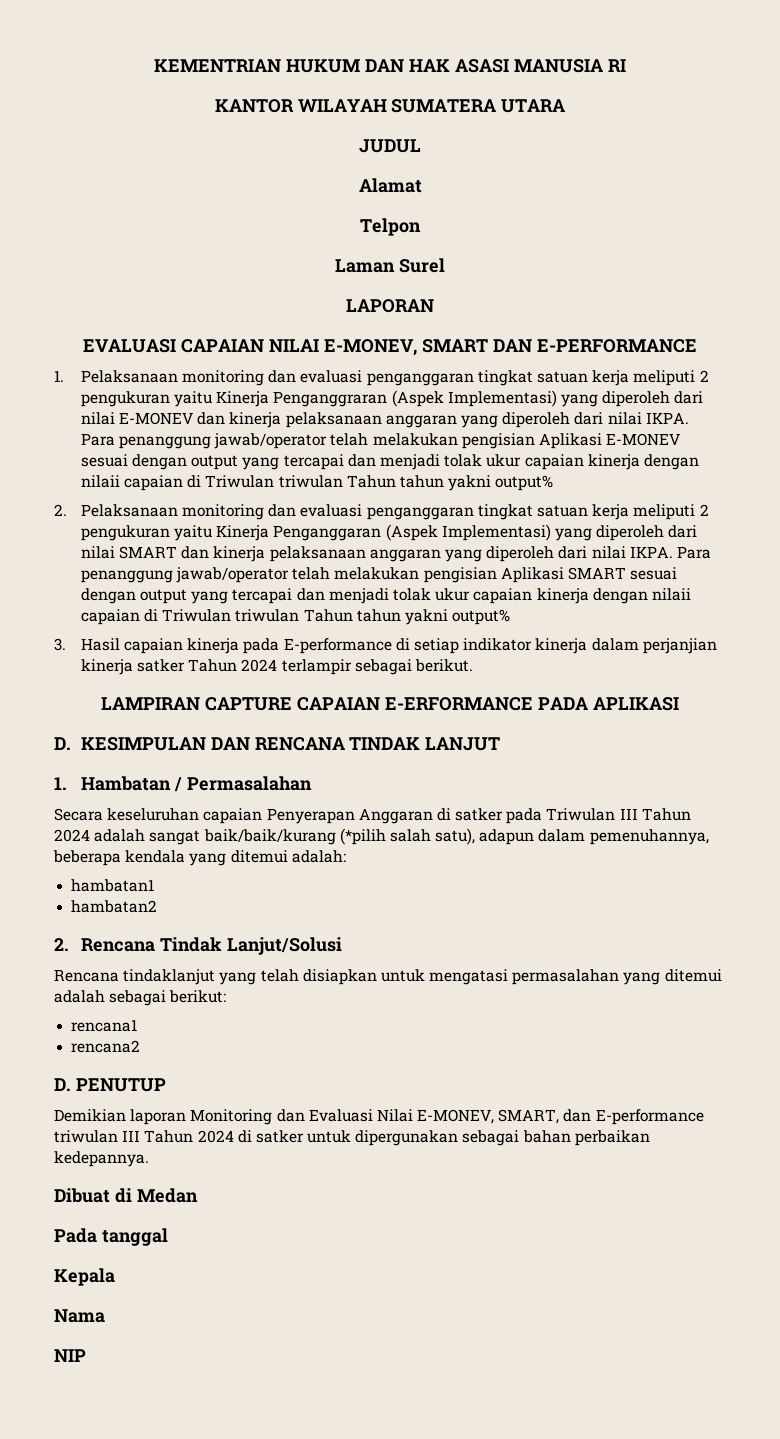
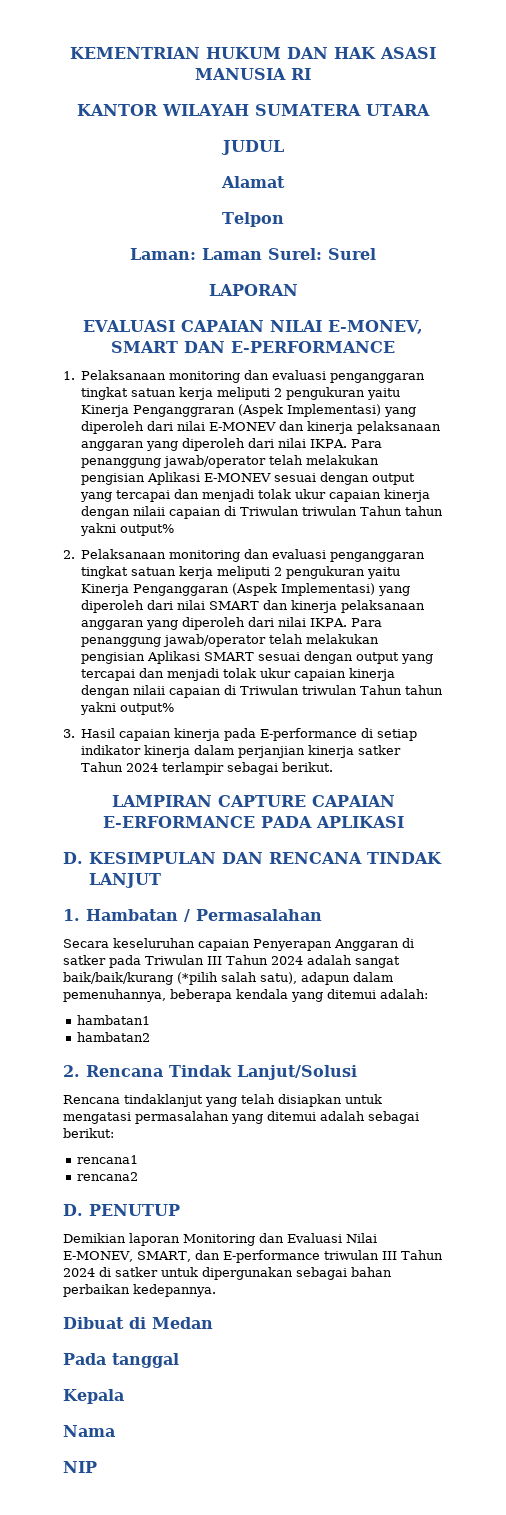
[335,259,396,273] Laman -> [130,248,322,260] Laman: Laman Surel:

